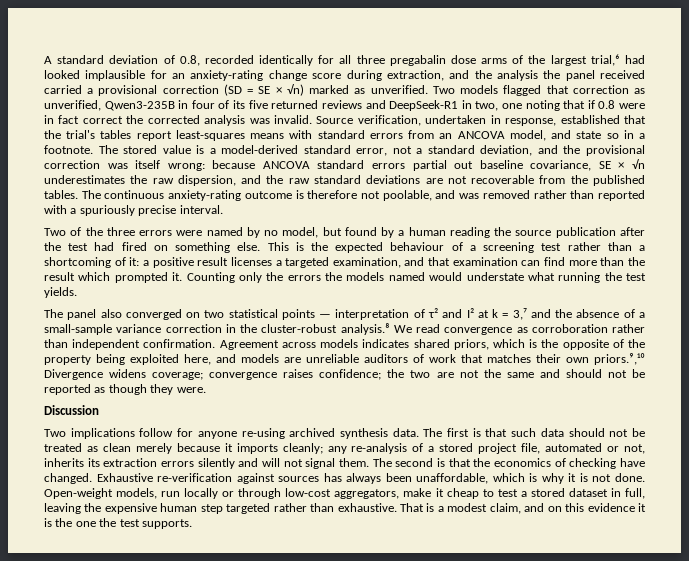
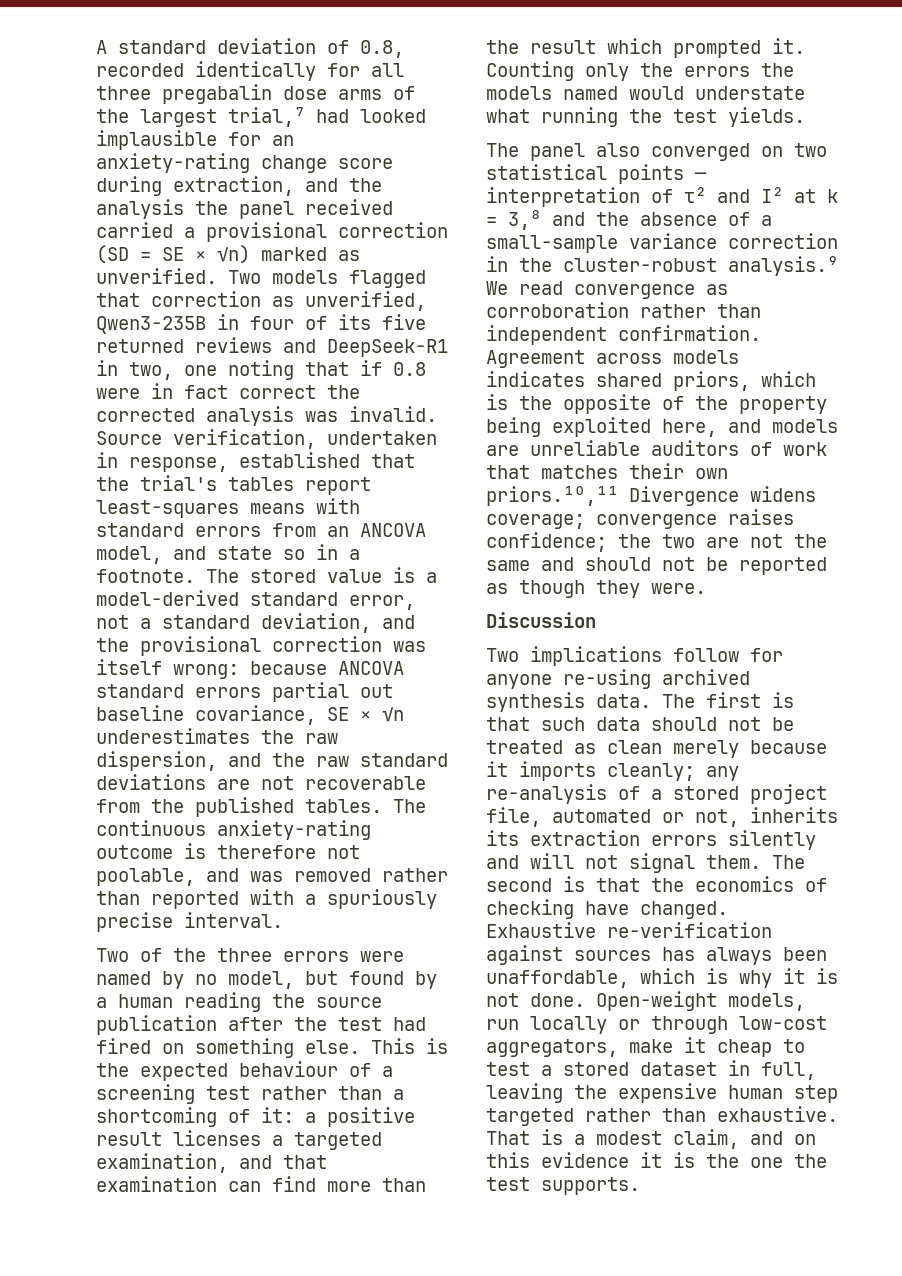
[590,54,620,66] trial,⁶ -> [228,107,305,127] trial,⁷
[512,308,527,320] 3,⁷ -> [508,210,541,230] 3,⁸
[340,323,390,335] analysis.⁸ -> [728,256,838,276] analysis.⁹
[594,353,645,365] priors.⁹,¹⁰ -> [486,486,618,506] priors.¹⁰,¹¹

